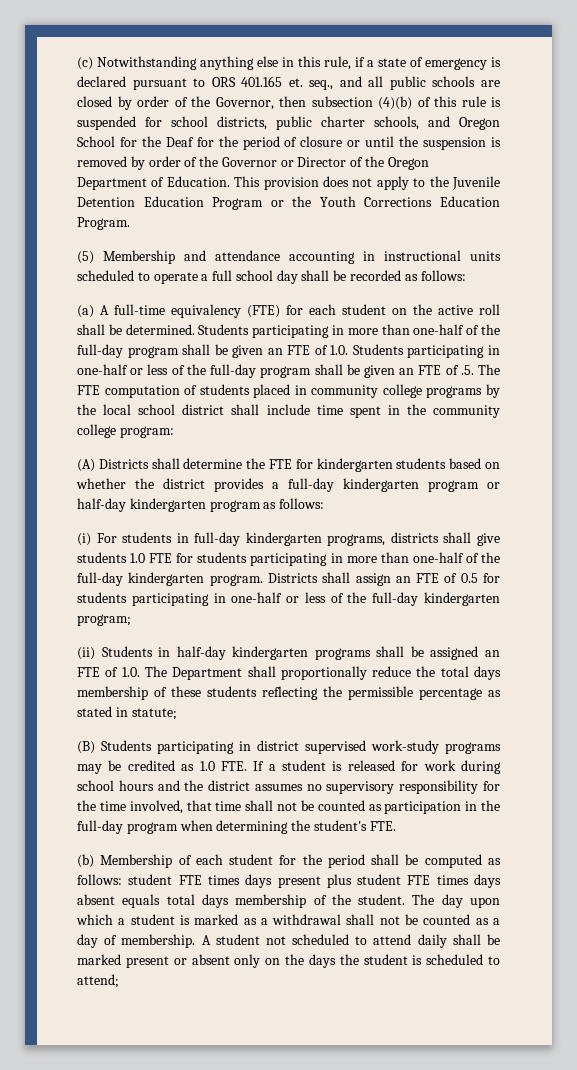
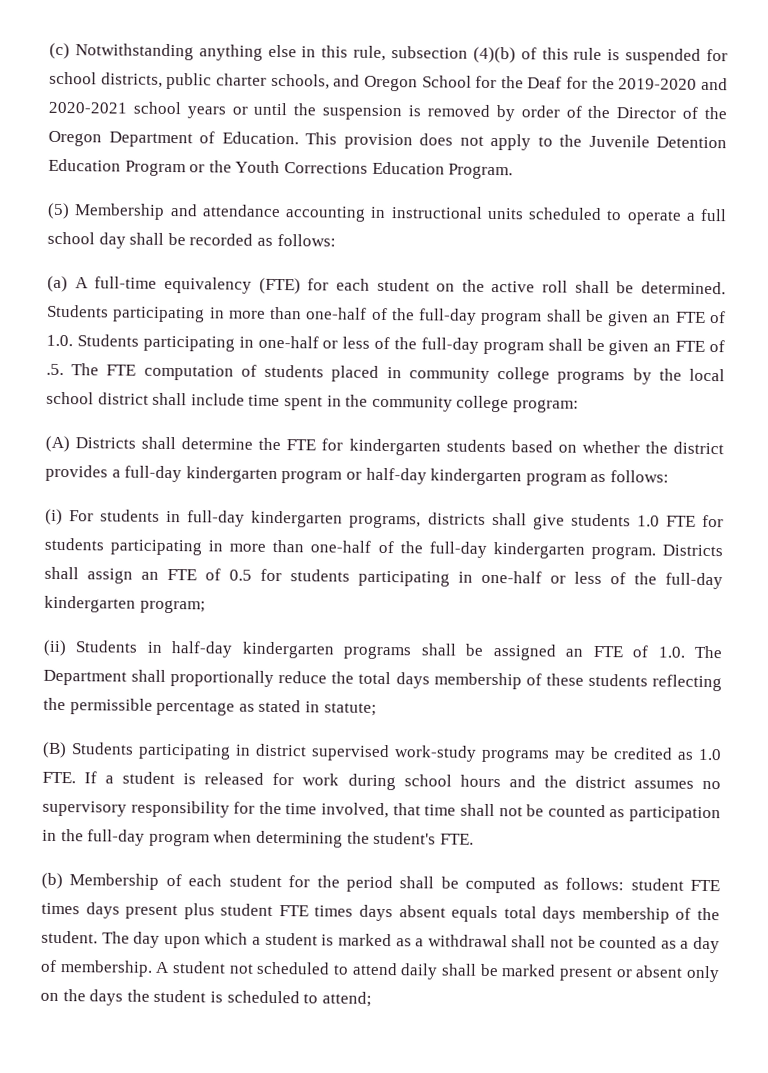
[355,57,501,70] [77,76,500,90] [77,96,306,110] if a state of emergency is declared pursuant to ORS 401.165 et. seq., and all public schools are closed by order of the Governor, then -> (387, 53) none
[242,136,343,150] period of closure -> [618,77,728,91] [48,101,226,119] 2019-2020 and 2020-2021 school years
[221,157,294,167] Governor or -> (611, 112) none

